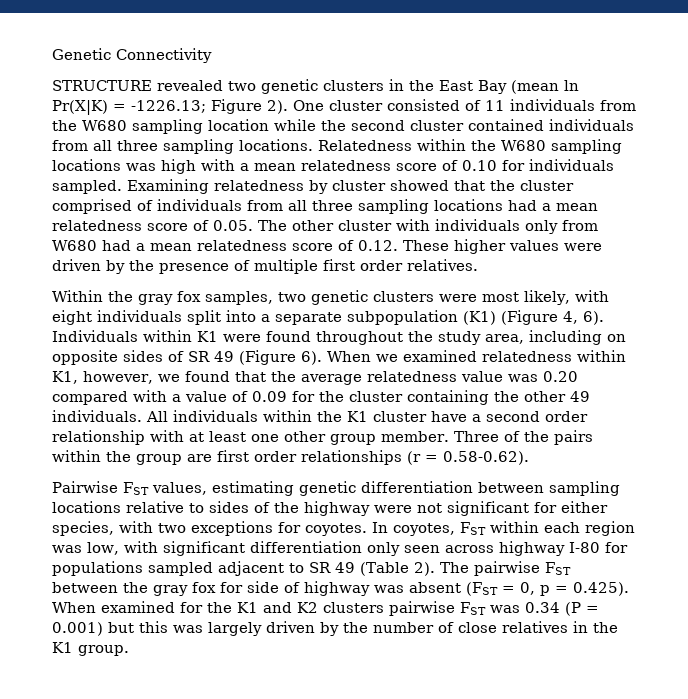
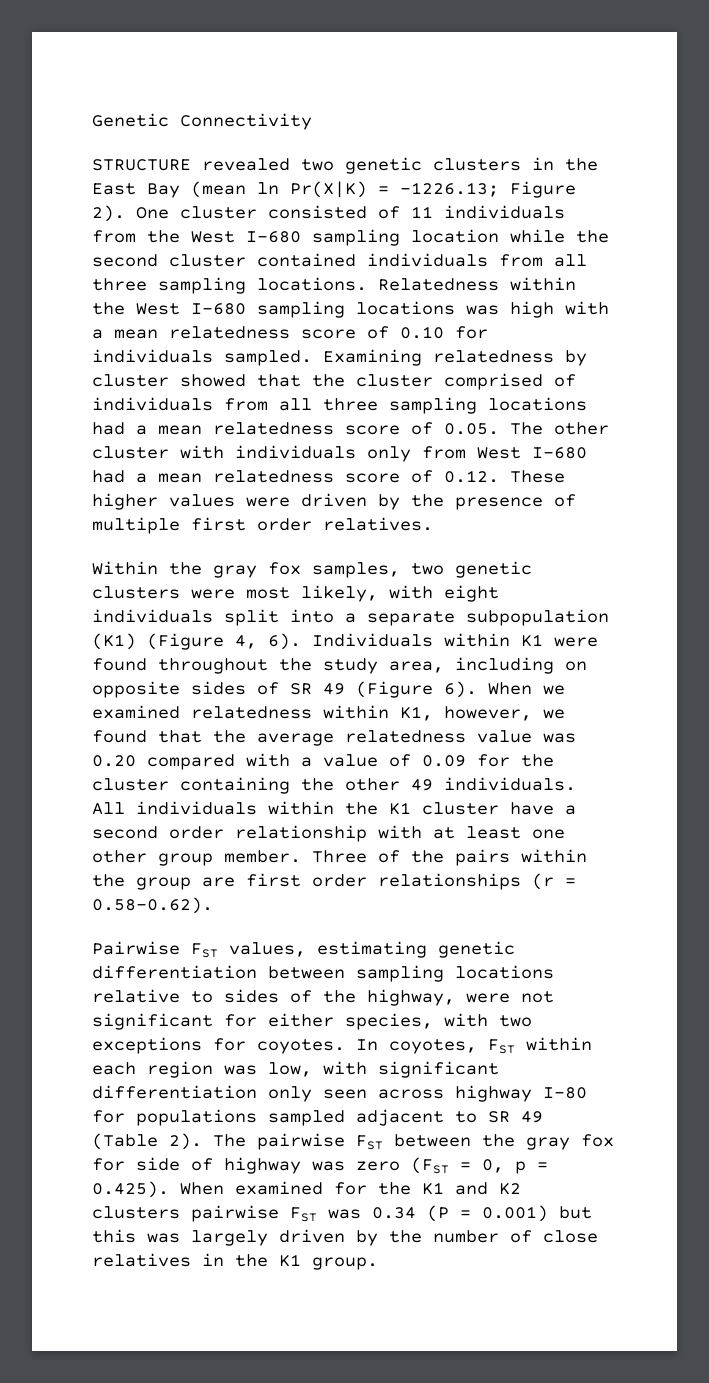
[82,120,127,131] W680 -> [191,231,301,243] West I-680
[501,140,546,151] W680 -> [136,303,246,315] West I-680
[52,240,97,251] W680 -> [477,447,587,459] West I-680
[304,501,370,516] highway -> [367,989,455,1006] highway,
[409,582,461,593] absent -> [356,1161,400,1171] zero

